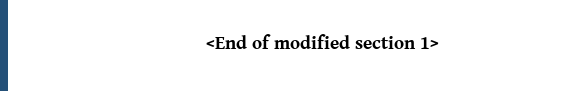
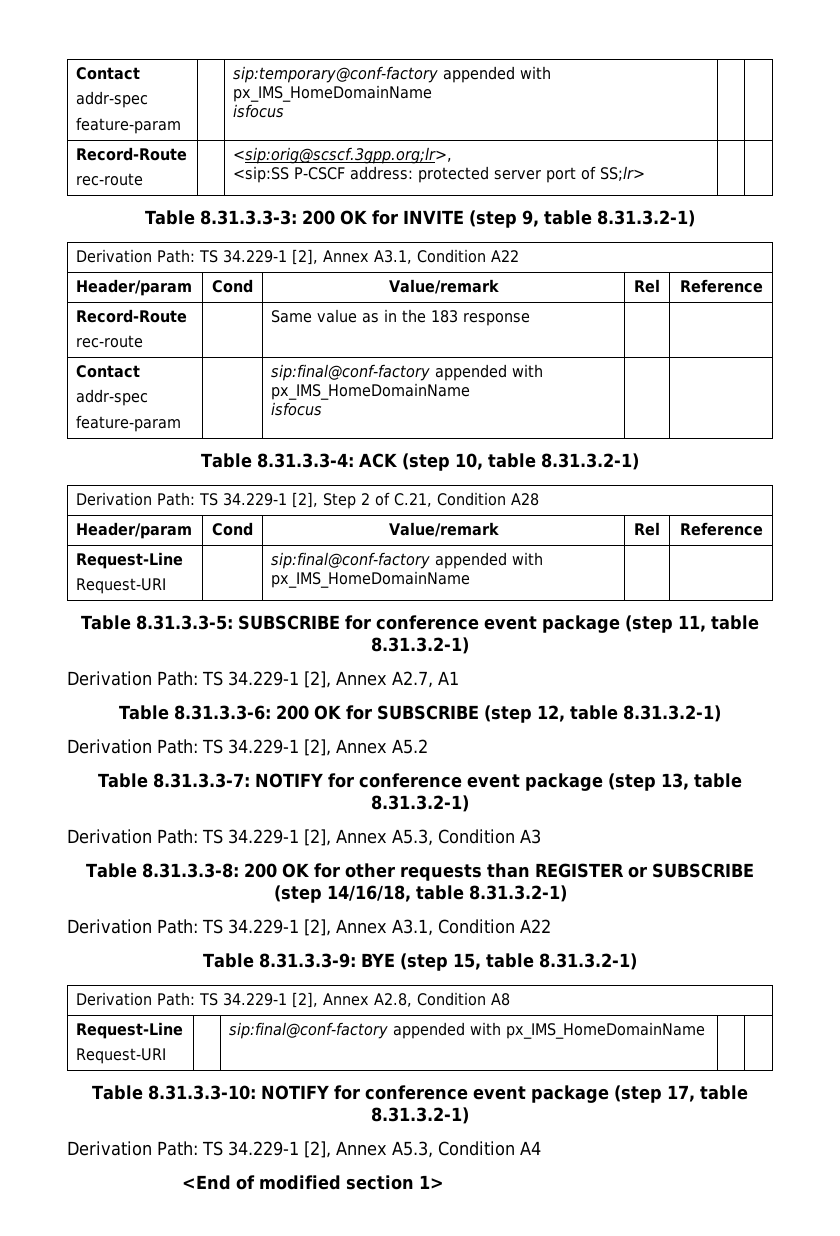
(205, 42) none -> [76,67,141,80] [76,91,149,108] [76,117,182,134] [233,66,552,83] [233,85,433,102] [233,104,285,118] [76,147,188,161] [76,173,144,186] [233,147,453,164] [233,166,646,183] [144,210,696,228] [76,249,520,265] [76,279,193,296] [212,279,253,293] [388,279,499,294] [634,279,660,293] [679,279,763,293] [76,309,188,323] [76,335,144,348] [271,309,531,326] [76,365,141,378] [76,389,149,406] [76,415,182,432] [271,364,544,381] [271,383,471,400] [271,402,323,416] [201,453,639,471] [76,492,540,509] [76,522,193,539] [212,522,253,536] [388,522,499,537] [634,522,660,536] [679,522,763,536] [76,552,184,569] [76,578,167,594] [271,552,544,569] [271,571,471,588] [80,615,760,633] [371,637,469,654] [67,671,459,688] [118,705,722,723] [67,739,428,756] [97,773,743,791] [371,795,469,812] [67,829,541,846] [86,863,754,881] [273,885,567,903] [67,919,551,936] [202,953,638,971] [76,992,511,1008] [76,1022,184,1039] [76,1048,167,1064] [229,1022,706,1039] [92,1085,748,1103] [371,1107,469,1124] [67,1141,541,1158] Contact // addr-spec // feature-param | | sip:temporary@conf-factory appended with px_IMS_HomeDomainName // isfocus | | // Record-Route // rec-route | | <sip:orig@scscf.3gpp.org;lr>, // <sip:SS P-CSCF address: protected server port of SS;lr> | | // Table 8.31.3.3-3: 200 OK for INVITE (step 9, table 8.31.3.2-1) // Derivation Path: TS 34.229-1 [2], Annex A3.1, Condition A22 // Header/param | Cond | Value/remark | Rel | Reference // Record-Route // rec-route | | Same value as in the 183 response | | // Contact // addr-spec // feature-param | | sip:final@conf-factory appended with px_IMS_HomeDomainName // isfocus | | // Table 8.31.3.3-4: ACK (step 10, table 8.31.3.2-1) // Derivation Path: TS 34.229-1 [2], Step 2 of C.21, Condition A28 // Header/param | Cond | Value/remark | Rel | Reference // Request-Line // Request-URI | | sip:final@conf-factory appended with px_IMS_HomeDomainName | | // Table 8.31.3.3-5: SUBSCRIBE for conference event package (step 11, table 8.31.3.2-1) // Derivation Path: TS 34.229-1 [2], Annex A2.7, A1 // Table 8.31.3.3-6: 200 OK for SUBSCRIBE (step 12, table 8.31.3.2-1) // Derivation Path: TS 34.229-1 [2], Annex A5.2 // Table 8.31.3.3-7: NOTIFY for conference event package (step 13, table 8.31.3.2-1) // Derivation Path: TS 34.229-1 [2], Annex A5.3, Condition A3 // Table 8.31.3.3-8: 200 OK for other requests than REGISTER or SUBSCRIBE (step 14/16/18, table 8.31.3.2-1) // Derivation Path: TS 34.229-1 [2], Annex A3.1, Condition A22 // Table 8.31.3.3-9: BYE (step 15, table 8.31.3.2-1) // Derivation Path: TS 34.229-1 [2], Annex A2.8, Condition A8 // Request-Line // Request-URI | | sip:final@conf-factory appended with px_IMS_HomeDomainName | | // Table 8.31.3.3-10: NOTIFY for conference event package (step 17, table 8.31.3.2-1) // Derivation Path: TS 34.229-1 [2], Annex A5.3, Condition A4 //

